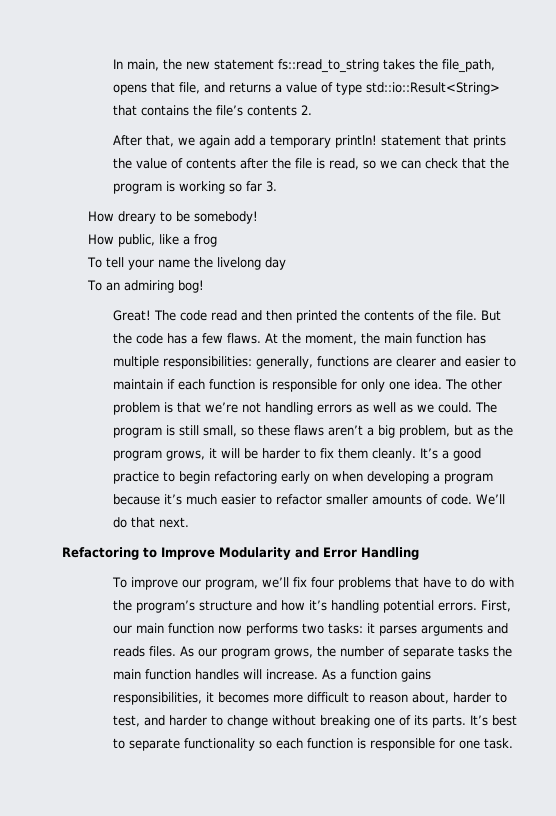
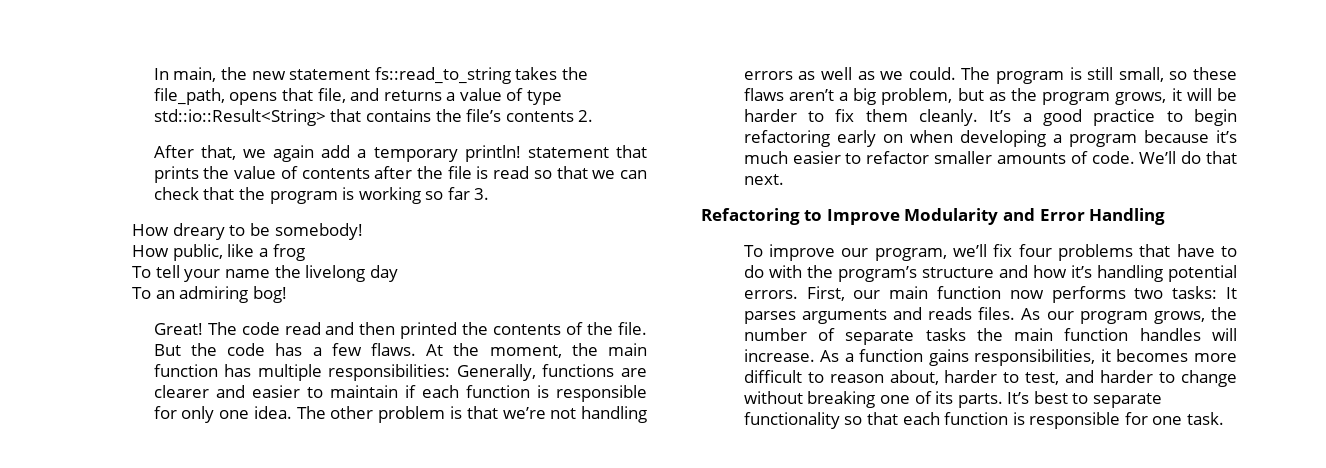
[329,158,377,170] read, so -> [493,166,588,179] read so that
[256,356,314,369] generally, -> [456,364,536,381] Generally,
[367,623,376,633] it -> [1226,287,1237,299] It
(273, 744) none -> [866,412,898,425] that

